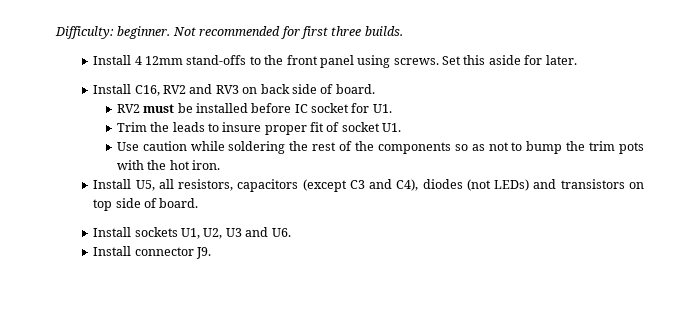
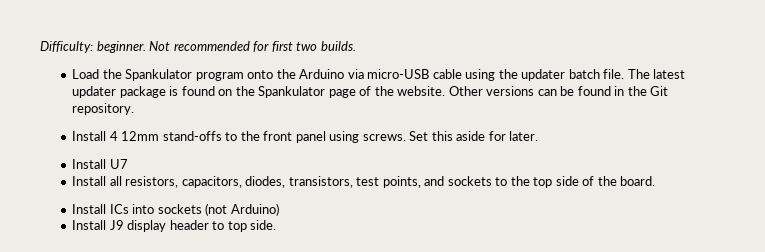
[331,26,362,36] three -> [296,42,318,51] two
(403, 31) none -> [72,69,686,81] [72,86,669,98] [72,103,135,115] // Load the Spankulator program onto the Arduino via micro-USB cable using the updater batch file. The latest updater package is found on the Spankulator page of the website. Other versions can be found in the Git repository.
[134,84,375,96] [116,103,392,113] [116,122,402,135] [116,141,644,154] [116,160,220,170] [93,179,155,191] C16, RV2 and RV3 on back side of board. // RV2 must be installed before IC socket for U1. // Trim the leads to insure proper fit of socket U1. // Use caution while soldering the rest of the components so as not to bump the trim pots with the hot iron. // Install U5, -> [109,159,128,169] [72,176,107,186] U7 // Install
[237,179,644,192] capacitors (except C3 and C4), diodes (not LEDs) and transistors on -> [181,176,530,188] capacitors, diodes, transistors, test points, and sockets to the
(158, 203) none -> [597,176,617,186] the
[134,227,291,239] [93,246,212,259] sockets U1, U2, U3 and U6. // Install connector J9. -> [109,203,279,216] [72,220,277,232] ICs into sockets (not Arduino) // Install J9 display header to top side.

